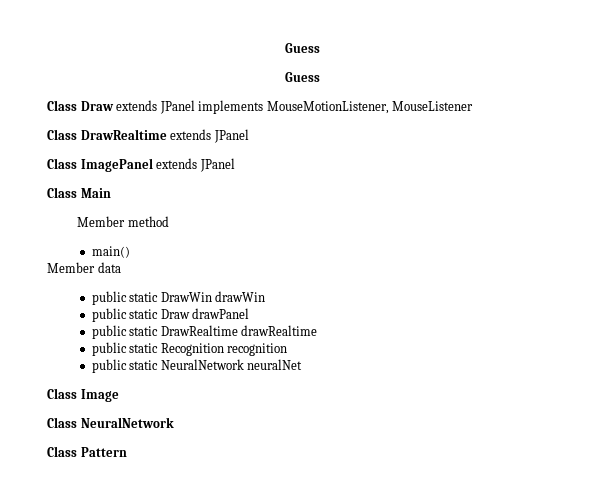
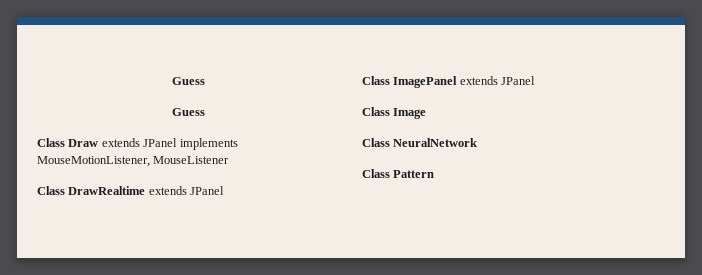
[47,187,111,198] [77,216,169,227] [91,246,130,258] [47,262,121,273] [91,291,266,305] [91,308,250,322] [91,325,318,339] [91,342,288,356] [91,359,303,373] // Class Main // Member method // main() // Member data // public static DrawWin drawWin // public static Draw drawPanel // public static DrawRealtime drawRealtime // public static Recognition recognition // public static NeuralNetwork neuralNet -> (536, 80) none

